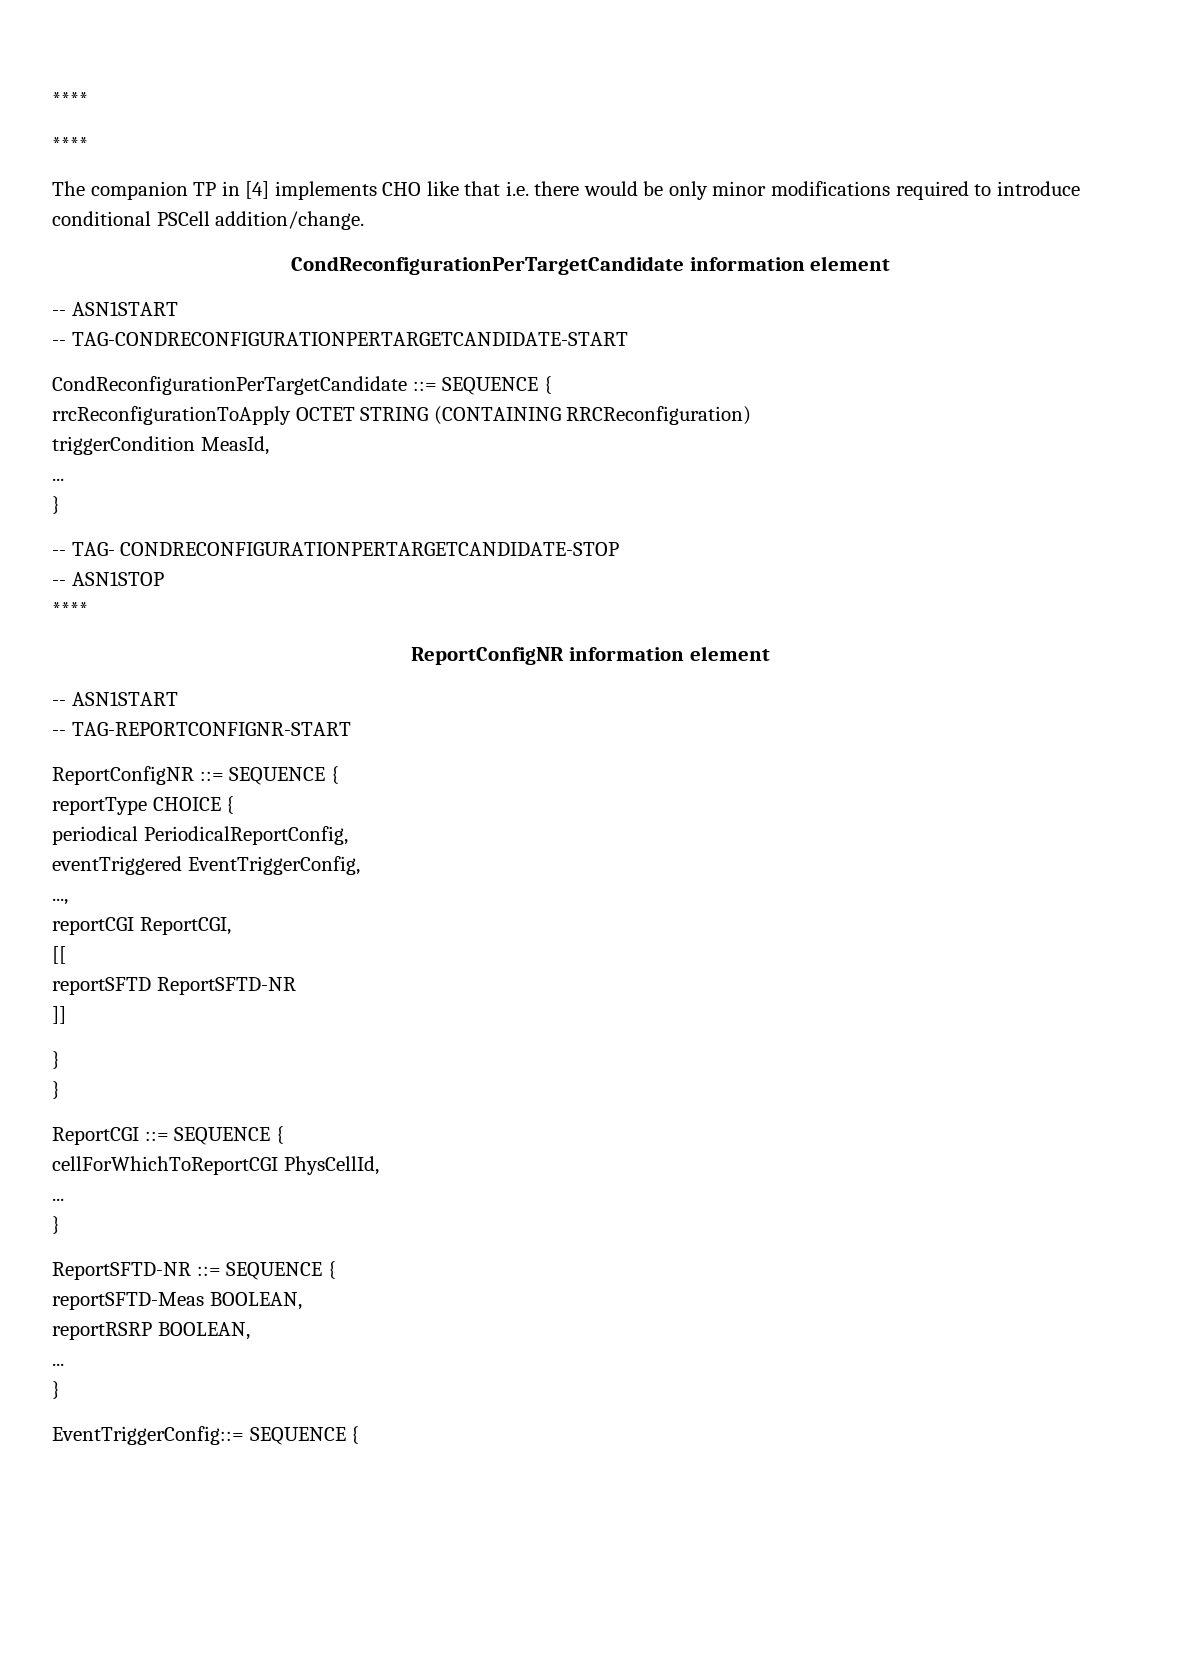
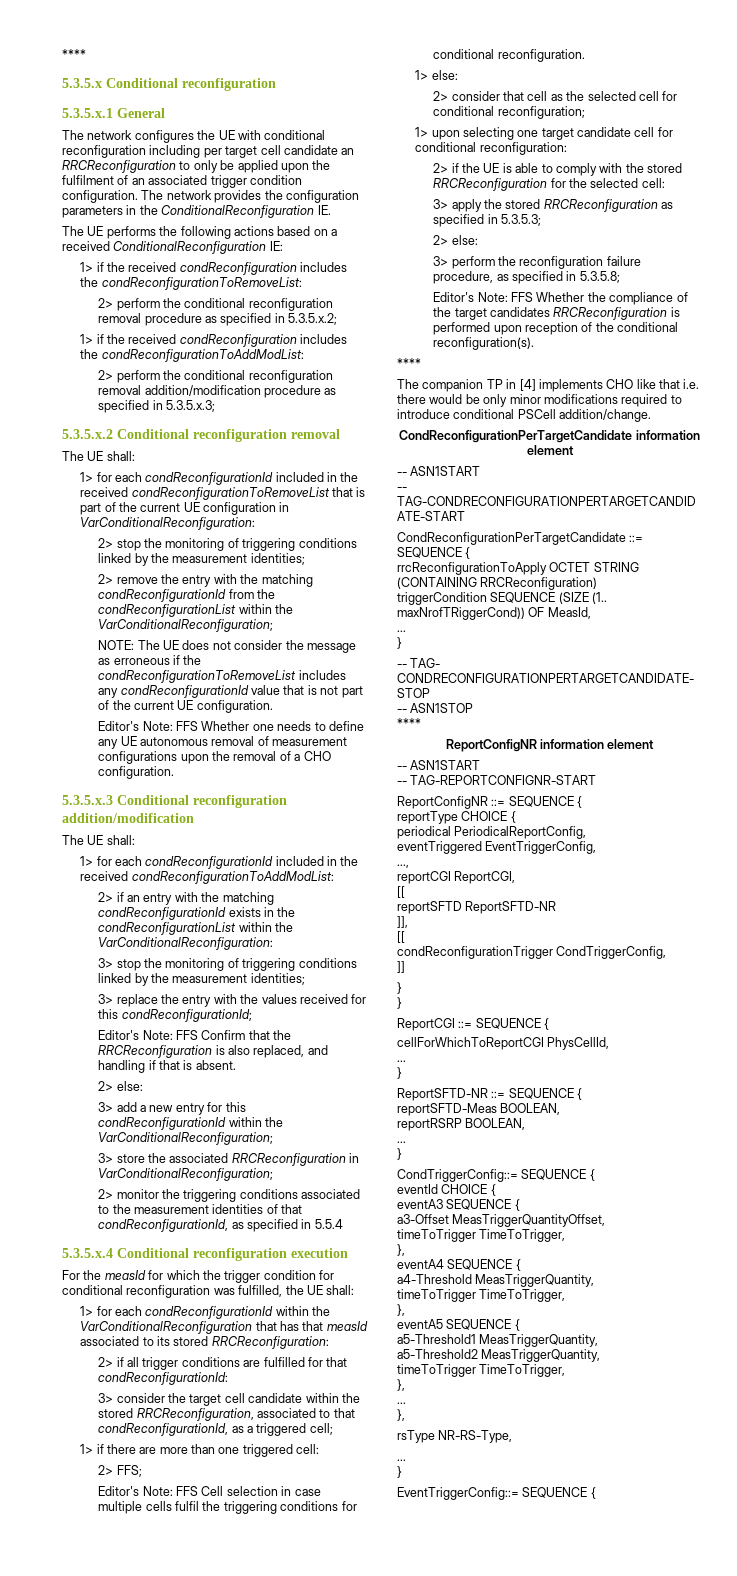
[52,92,88,106] **** -> [62,49,86,59] [62,78,276,91] [62,108,165,118] [62,130,326,143] [62,145,355,158] [62,160,331,173] [62,175,302,188] [62,190,359,203] [62,205,331,218] [62,226,337,239] [62,241,283,254] [80,262,348,275] [80,277,302,290] [98,298,333,311] [98,313,338,326] [80,334,348,347] [80,349,304,362] [98,370,333,383] [98,385,337,398] [98,400,216,413] [62,429,340,442] [62,451,135,461] [80,472,359,485] [80,487,366,500] [80,502,290,515] [80,517,256,530] [98,538,357,551] [98,553,305,566] [98,574,313,587] [98,589,276,602] [98,604,294,617] [98,619,274,632] [98,640,356,653] [98,655,202,665] [98,670,346,683] [98,685,363,698] [98,700,273,713] [98,721,364,731] [98,736,348,749] [98,751,331,764] [98,766,175,779] [62,795,287,808] [62,813,194,823] [62,835,135,845] [80,856,359,869] [80,871,334,884] [98,892,274,905] [98,907,296,920] [98,922,294,935] [98,937,274,950] [98,958,357,971] [98,973,305,986] [98,994,367,1007] [98,1009,252,1022] [98,1030,292,1040] [98,1045,328,1058] [98,1060,236,1073] [98,1081,143,1091] [98,1102,246,1115] [98,1117,284,1130] [98,1132,274,1145] [98,1153,360,1166] [98,1168,274,1181] [98,1189,361,1202] [98,1204,303,1214] [98,1219,343,1232] [62,1248,348,1261] [62,1270,334,1283] [62,1285,355,1298] [80,1306,331,1319] [80,1321,368,1334] [80,1336,329,1349] [98,1357,348,1370] [98,1372,229,1385] [98,1393,360,1406] [98,1408,355,1421] [98,1423,333,1436] [80,1444,320,1457] [98,1465,142,1477] [98,1486,321,1496] [98,1501,357,1514] [433,49,585,62] [415,70,458,80] [433,91,678,101] [433,106,585,119] [415,127,673,140] [415,142,567,155] [433,163,683,176] [433,178,665,191] [433,199,674,212] [433,214,542,227] [433,235,478,245] [433,256,641,269] [433,271,620,284] [433,292,688,305] [433,307,680,320] [433,322,679,335] [433,337,535,350] **** // 5.3.5.x Conditional reconfiguration // 5.3.5.x.1 General // The network configures the UE with conditional reconfiguration including per target cell candidate an RRCReconfiguration to only be applied upon the fulfilment of an associated trigger condition configuration. The network provides the configuration parameters in the ConditionalReconfiguration IE. // The UE performs the following actions based on a received ConditionalReconfiguration IE: // 1> if the received condReconfiguration includes the condReconfigurationToRemoveList: // 2> perform the conditional reconfiguration removal procedure as specified in 5.3.5.x.2; // 1> if the received condReconfiguration includes the condReconfigurationToAddModList: // 2> perform the conditional reconfiguration removal addition/modification procedure as specified in 5.3.5.x.3; // 5.3.5.x.2 Conditional reconfiguration removal // The UE shall: // 1> for each condReconfigurationId included in the received condReconfigurationToRemoveList that is part of the current UE configuration in VarConditionalReconfiguration: // 2> stop the monitoring of triggering conditions linked by the measurement identities; // 2> remove the entry with the matching condReconfigurationId from the condReconfigurationList within the VarConditionalReconfiguration; // NOTE: The UE does not consider the message as erroneous if the condReconfigurationToRemoveList includes any condReconfigurationId value that is not part of the current UE configuration. // Editor's Note: FFS Whether one needs to define any UE autonomous removal of measurement configurations upon the removal of a CHO configuration. // 5.3.5.x.3 Conditional reconfiguration addition/modification // The UE shall: // 1> for each condReconfigurationId included in the received condReconfigurationToAddModList: // 2> if an entry with the matching condReconfigurationId exists in the condReconfigurationList within the VarConditionalReconfiguration: // 3> stop the monitoring of triggering conditions linked by the measurement identities; // 3> replace the entry with the values received for this condReconfigurationId; // Editor's Note: FFS Confirm that the RRCReconfiguration is also replaced, and handling if that is absent. // 2> else: // 3> add a new entry for this condReconfigurationId within the VarConditionalReconfiguration; // 3> store the associated RRCReconfiguration in VarConditionalReconfiguration; // 2> monitor the triggering conditions associated to the measurement identities of that condReconfigurationId, as specified in 5.5.4 // 5.3.5.x.4 Conditional reconfiguration execution // For the measId for which the trigger condition for conditional reconfiguration was fulfilled, the UE shall: // 1> for each condReconfigurationId within the VarConditionalReconfiguration that has that measId associated to its stored RRCReconfiguration: // 2> if all trigger conditions are fulfilled for that condReconfigurationId: // 3> consider the target cell candidate within the stored RRCReconfiguration, associated to that condReconfigurationId, as a triggered cell; // 1> if there are more than one triggered cell: // 2> FFS; // Editor's Note: FFS Cell selection in case multiple cells fulfil the triggering conditions for conditional reconfiguration. // 1> else: // 2> consider that cell as the selected cell for conditional reconfiguration; // 1> upon selecting one target candidate cell for conditional reconfiguration: // 2> if the UE is able to comply with the stored RRCReconfiguration for the selected cell: // 3> apply the stored RRCReconfiguration as specified in 5.3.5.3; // 2> else: // 3> perform the reconfiguration failure procedure, as specified in 5.3.5.8; // Editor's Note: FFS Whether the compliance of the target candidates RRCReconfiguration is performed upon reception of the conditional reconfiguration(s).
(195, 445) none -> [490,592,608,604] [397,607,545,620] SEQUENCE (SIZE (1.. maxNrofTRiggerCond)) OF
(296, 986) none -> [397,916,408,928] [397,931,405,943] [397,946,667,959] // ]], // [[ // condReconfigurationTrigger CondTriggerConfig,
(60, 1390) none -> [397,1169,595,1182] [397,1184,496,1196] [397,1199,520,1211] [397,1214,606,1227] [397,1229,566,1242] [397,1244,405,1256] [397,1259,521,1271] [397,1274,595,1287] [397,1289,566,1302] [397,1304,405,1316] [397,1319,520,1331] [397,1334,599,1347] [397,1349,601,1362] [397,1364,566,1377] [397,1379,405,1391] [397,1402,406,1404] [397,1409,405,1421] [397,1430,513,1443] [397,1459,406,1461] [397,1466,402,1478] // CondTriggerConfig::= SEQUENCE { // eventId CHOICE { // eventA3 SEQUENCE { // a3-Offset MeasTriggerQuantityOffset, // timeToTrigger TimeToTrigger, // }, // eventA4 SEQUENCE { // a4-Threshold MeasTriggerQuantity, // timeToTrigger TimeToTrigger, // }, // eventA5 SEQUENCE { // a5-Threshold1 MeasTriggerQuantity, // a5-Threshold2 MeasTriggerQuantity, // timeToTrigger TimeToTrigger, // }, // ... // }, // rsType NR-RS-Type, // ... // }

